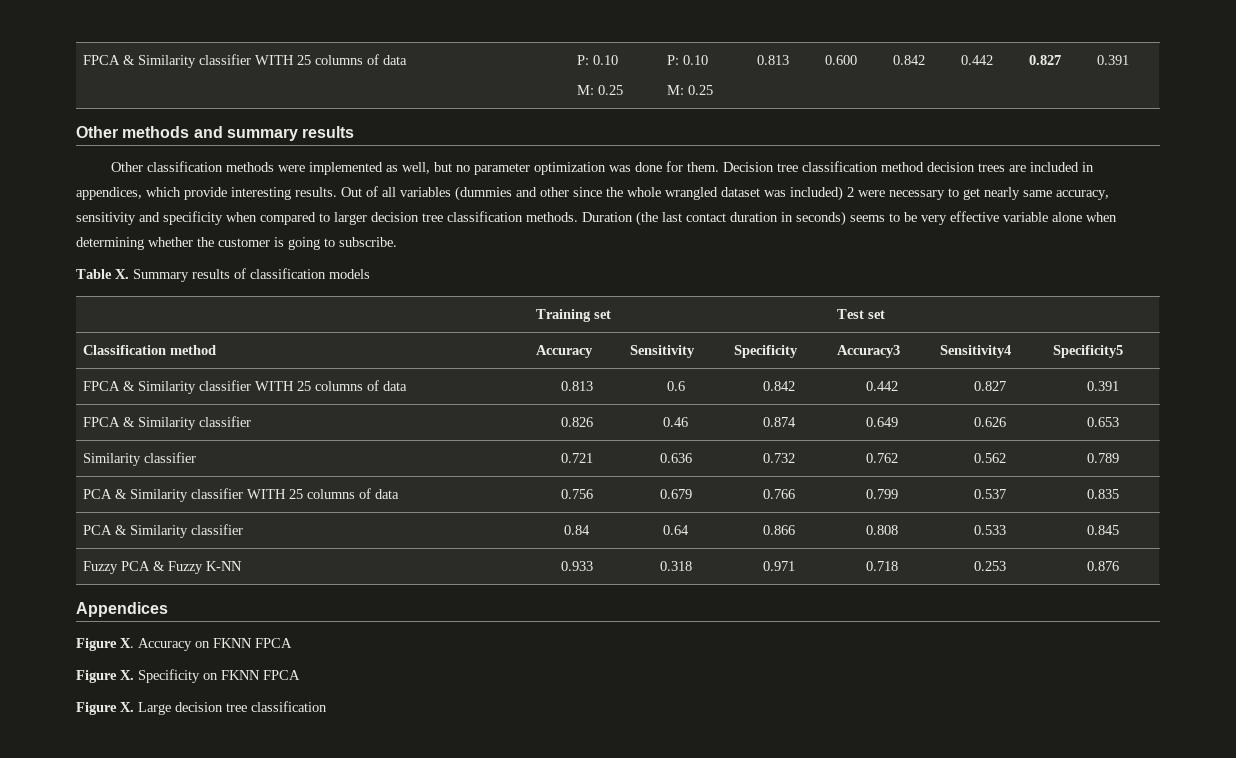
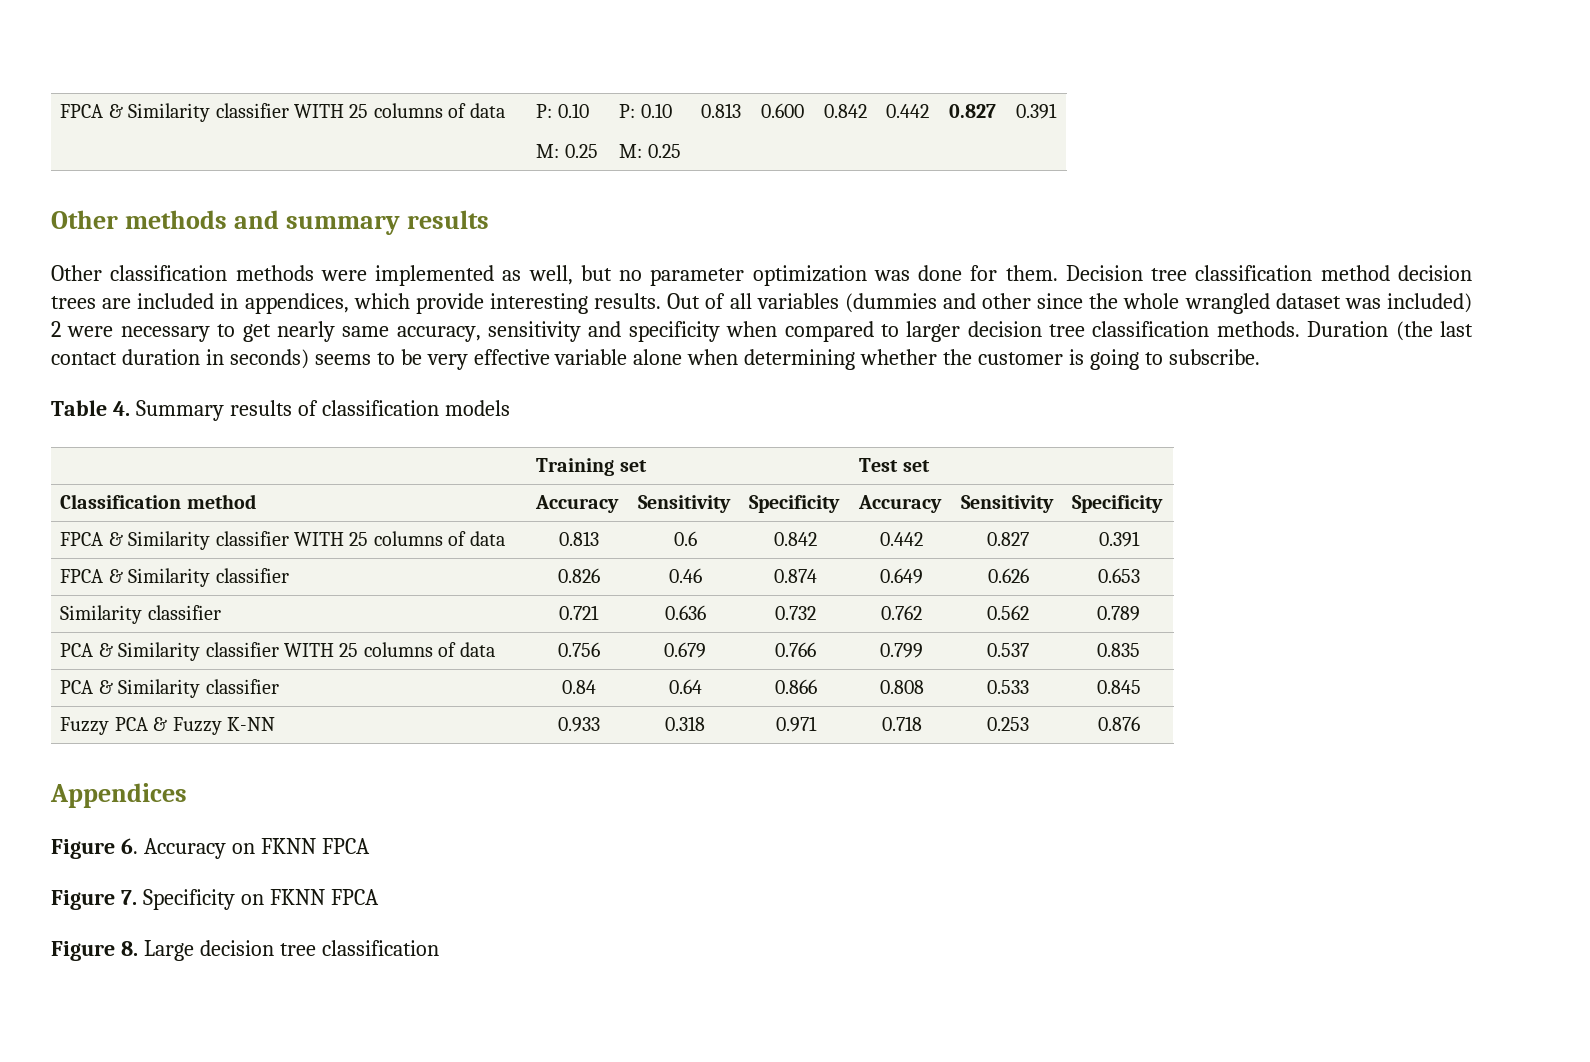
[115,269,129,279] X. -> [112,401,130,416] 4.
[837,345,901,358] [940,345,1012,358] [1053,345,1124,358] Accuracy3 | Sensitivity4 | Specificity5 -> [858,495,943,513] [961,495,1055,513] [1072,495,1164,513] Accuracy | Sensitivity | Specificity
[120,638,134,648] X. -> [120,838,138,854] 6.
[120,670,134,680] X. -> [120,890,137,905] 7.
[120,702,134,712] X. -> [120,941,138,956] 8.

